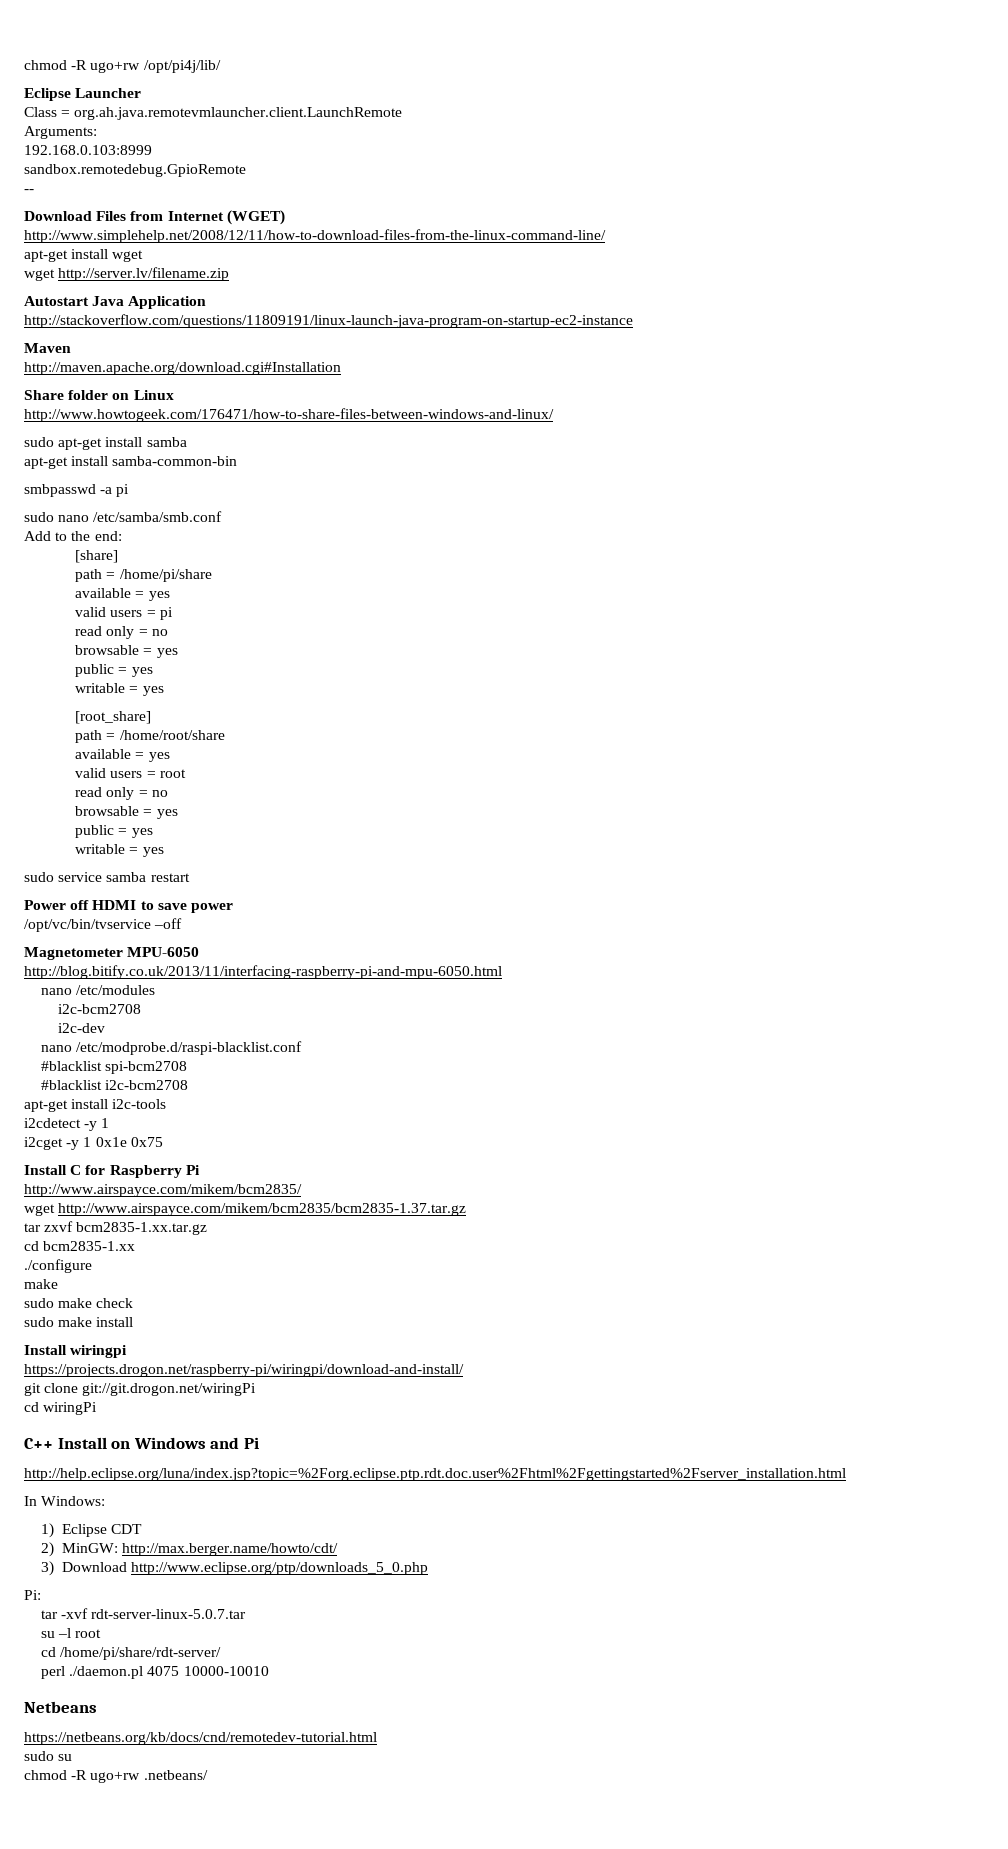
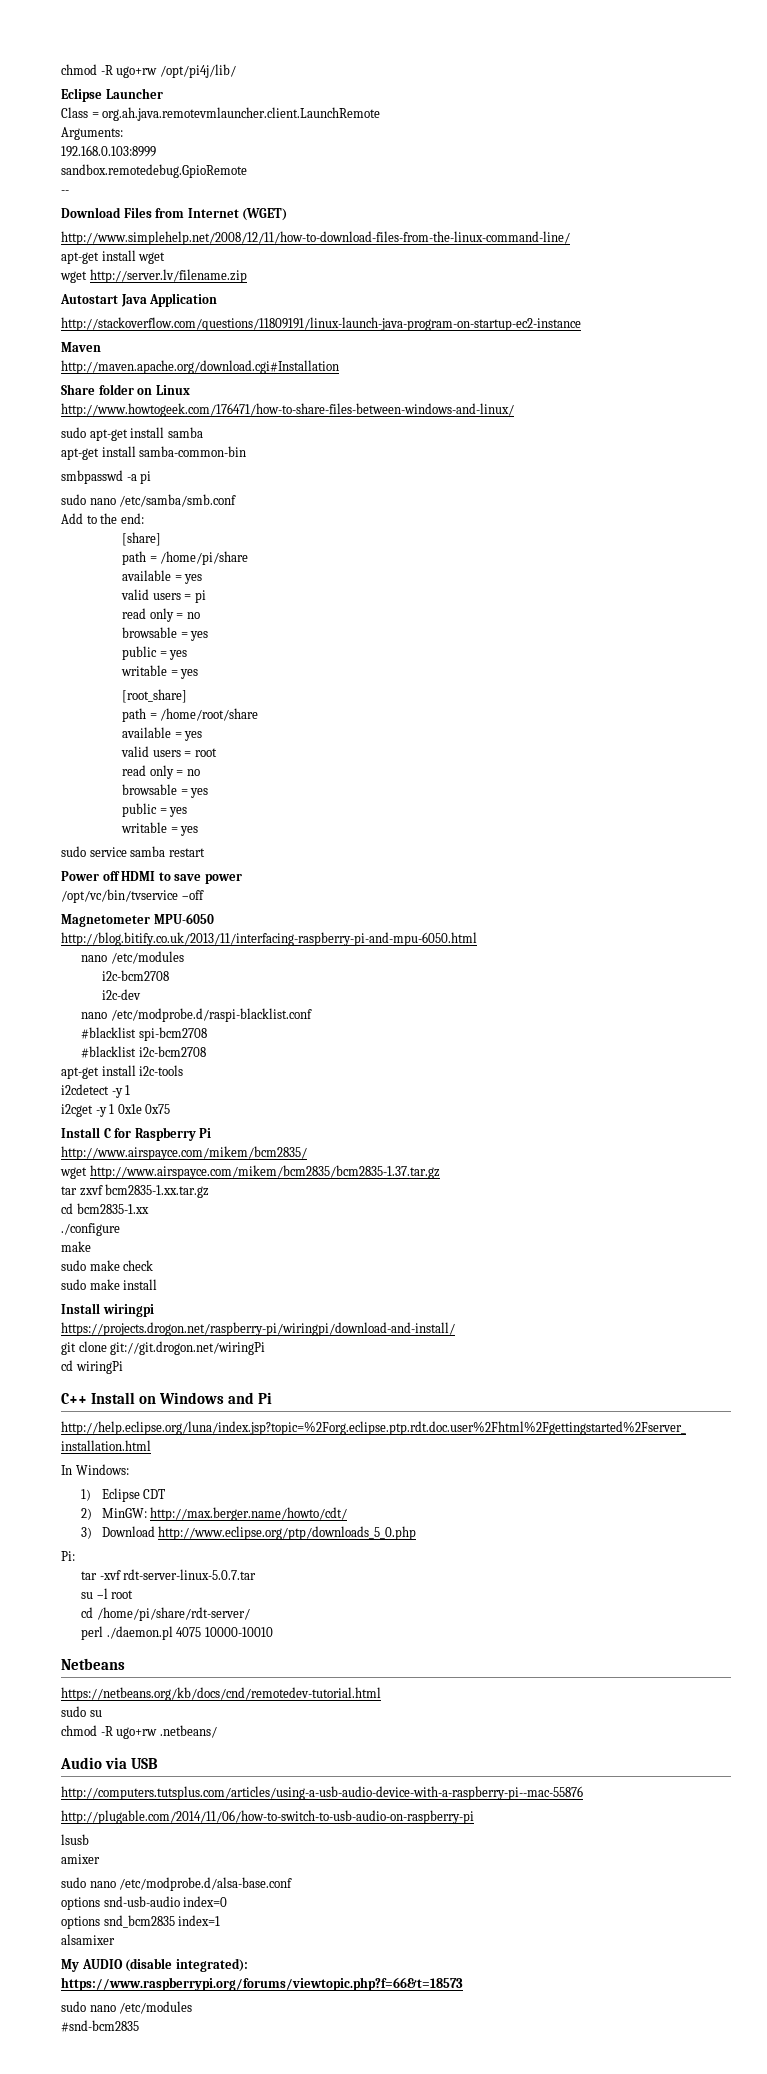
(208, 1775) none -> [60,1757,159,1769] [61,1786,583,1800] [61,1810,474,1824] [61,1834,89,1845] [61,1854,100,1864] [61,1877,293,1891] [61,1896,228,1910] [61,1915,221,1929] [61,1934,115,1945] [61,1958,248,1972] [61,1977,463,1991] [61,2001,193,2014] [61,2020,139,2032] // Audio via USB // http://computers.tutsplus.com/articles/using-a-usb-audio-device-with-a-raspberry-pi--mac-55876 // http://plugable.com/2014/11/06/how-to-switch-to-usb-audio-on-raspberry-pi // lsusb // amixer // sudo nano /etc/modprobe.d/alsa-base.conf // options snd-usb-audio index=0 // options snd_bcm2835 index=1 // alsamixer // My AUDIO (disable integrated): // https://www.raspberrypi.org/forums/viewtopic.php?f=66&t=18573 // sudo nano /etc/modules // #snd-bcm2835

